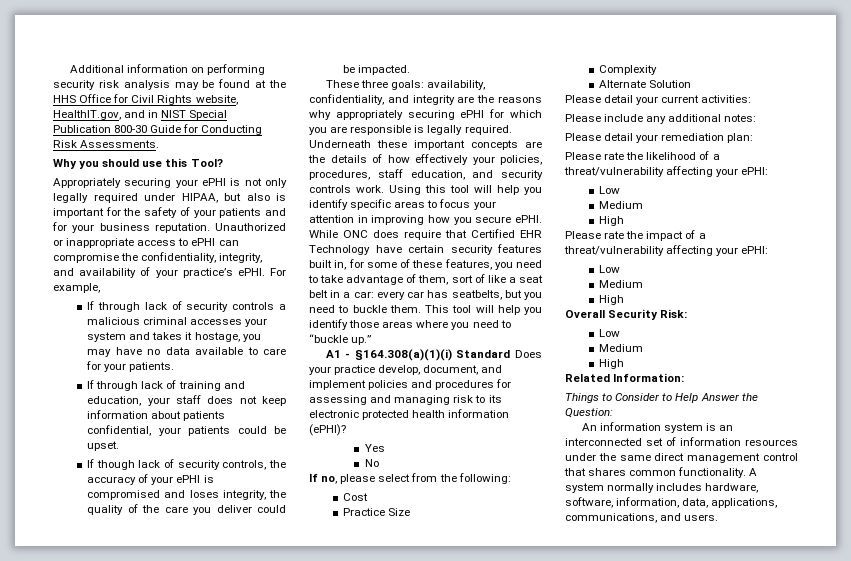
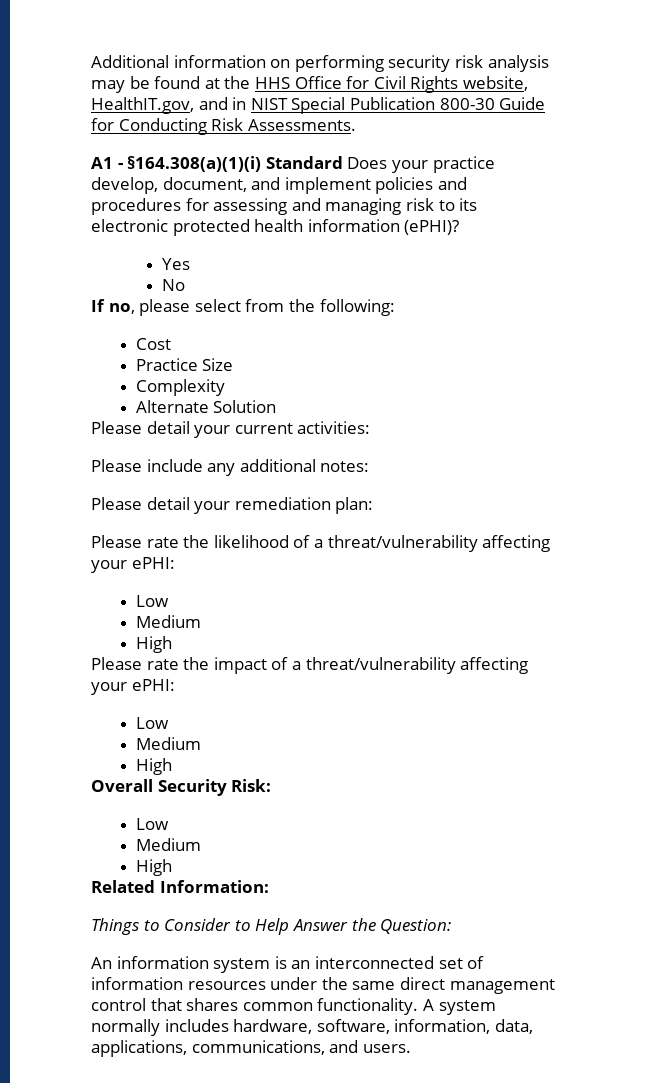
[53,158,223,169] [53,178,287,188] [53,193,286,203] [53,207,286,218] [52,222,286,233] [53,238,239,248] [53,252,263,263] [53,267,286,278] [53,283,100,293] [87,301,286,312] [87,317,268,327] [87,332,261,342] [87,347,286,357] [86,361,175,372] [87,380,245,391] [87,395,286,406] [87,410,226,421] [87,425,286,436] [87,441,120,451] [87,459,286,470] [87,474,214,485] [87,490,286,500] [87,504,286,515] [343,65,411,75] [325,80,485,90] [309,94,542,105] [309,109,542,120] [309,125,512,135] [309,140,542,150] [308,154,542,165] [309,169,543,180] [309,185,542,195] [309,199,496,210] [309,215,542,225] [309,229,542,240] [309,244,542,255] [309,259,542,270] [308,274,543,285] [309,290,542,300] [309,305,542,315] [309,319,511,330] [309,334,372,345] // Why you should use this Tool? // Appropriately securing your ePHI is not only legally required under HIPAA, but also is important for the safety of your patients and for your business reputation. Unauthorized or inappropriate access to ePHI can compromise the confidentiality, integrity, and availability of your practice’s ePHI. For example, // If through lack of security controls a malicious criminal accesses your system and takes it hostage, you may have no data available to care for your patients. // If through lack of training and education, your staff does not keep information about patients confidential, your patients could be upset. // If though lack of security controls, the accuracy of your ePHI is compromised and loses integrity, the quality of the care you deliver could be impacted. // These three goals: availability, confidentiality, and integrity are the reasons why appropriately securing ePHI for which you are responsible is legally required. Underneath these important concepts are the details of how effectively your policies, procedures, staff education, and security controls work. Using this tool will help you identify specific areas to focus your attention in improving how you secure ePHI. While ONC does require that Certified EHR Technology have certain security features built in, for some of these features, you need to take advantage of them, sort of like a seat belt in a car: every car has seatbelts, but you need to buckle them. This tool will help you identify those areas where you need to “buckle up.” -> (356, 125) none

